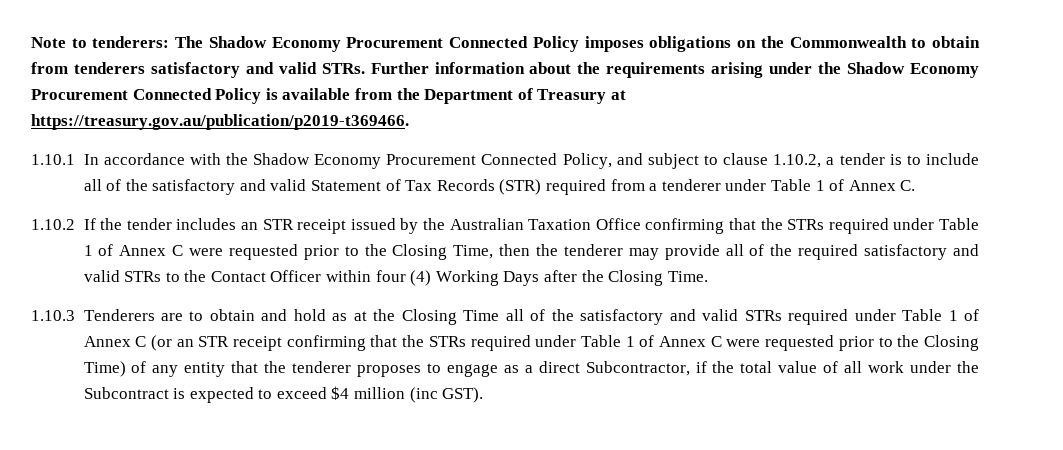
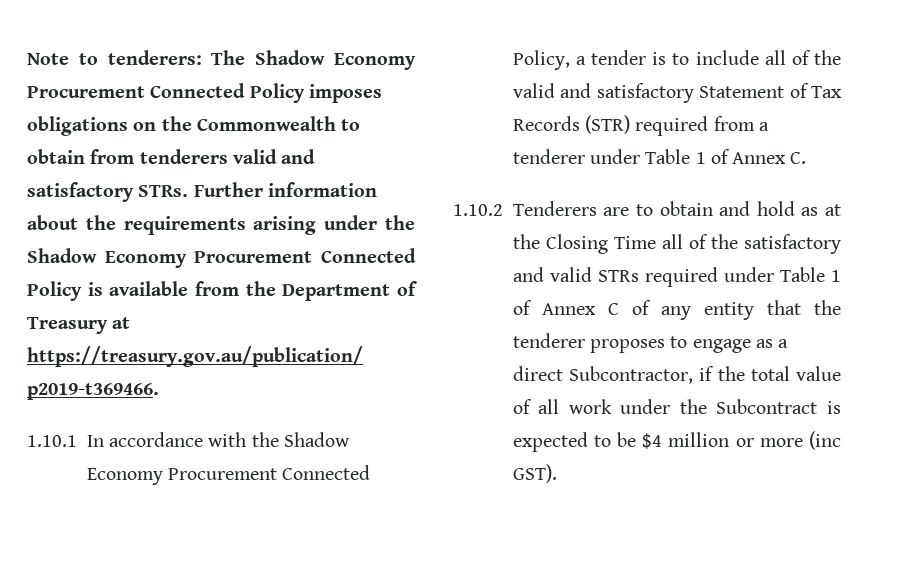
[150,62,317,78] satisfactory and valid -> [232,149,316,164] [27,182,134,202] valid and satisfactory
[616,153,822,169] and subject to clause 1.10.2, -> (570, 60) none
[152,179,307,195] satisfactory and valid -> [512,83,694,103] valid and satisfactory
[83,218,979,234] [83,244,980,260] [83,270,708,286] [31,310,75,321] If the tender includes an STR receipt issued by the Australian Taxation Office confirming that the STRs required under Table 1 of Annex C were requested prior to the Closing Time, then the tenderer may provide all of the required satisfactory and valid STRs to the Contact Officer within four (4) Working Days after the Closing Time. // 1.10.3 -> (503, 210) none
[150,335,980,351] [83,361,126,377] (or an STR receipt confirming that the STRs required under Table 1 of Annex C were requested prior to the Closing Time) -> (619, 309) none
[276,387,327,399] exceed -> [617,432,637,447] be
(406, 393) none -> [735,438,803,447] or more

